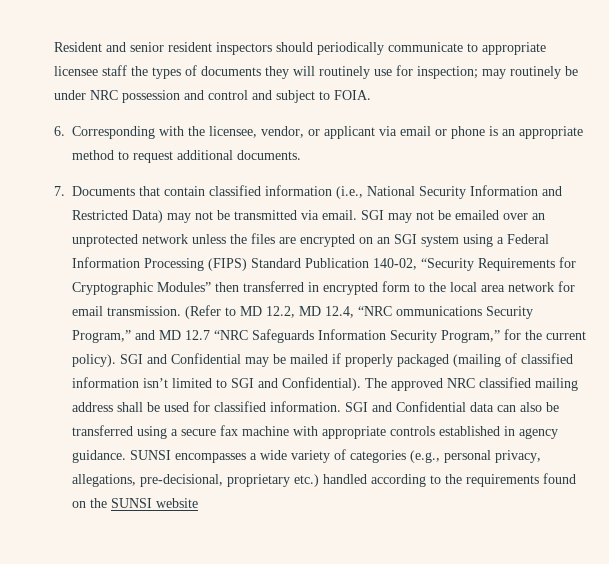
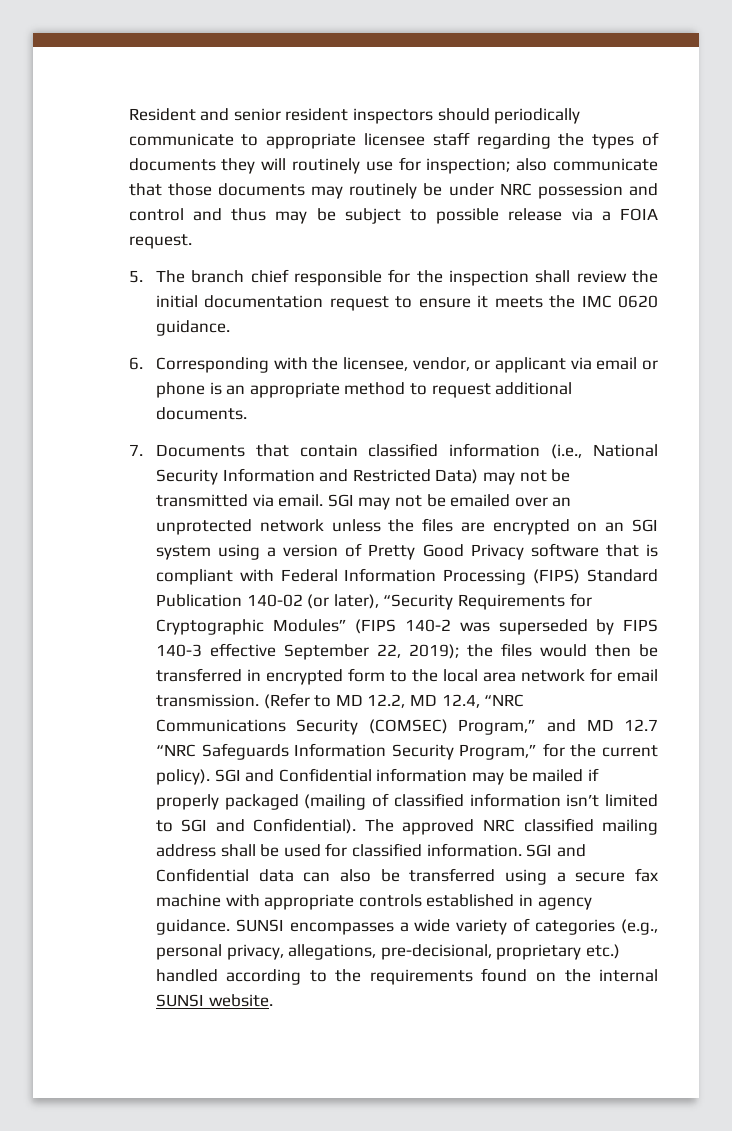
(128, 70) none -> [476,133,551,149] regarding
(479, 72) none -> [516,158,658,171] [128,183,305,196] also communicate that those documents
[276,90,372,103] subject to FOIA. -> [231,208,658,224] [128,234,192,249] [128,269,658,286] [155,295,658,311] [155,320,230,336] thus may be subject to possible release via a FOIA request. // 5. The branch chief responsible for the inspection shall review the initial documentation request to ensure it meets the IMC 0620 guidance.
(505, 240) none -> [283,543,658,560] [155,569,274,585] version of Pretty Good Privacy software that is compliant with
[373,258,418,270] 140-02, -> [246,594,379,609] 140-02 (or later),
[215,282,240,292] then -> [355,619,659,635] [155,643,658,660] (FIPS 140-2 was superseded by FIPS 140-3 effective September 22, 2019); the files would then be
[396,306,534,319] ommunications Security -> [155,719,448,735] Communications Security (COMSEC)
(242, 358) none -> [376,768,468,782] information
[111,498,199,508] SUNSI website -> [599,969,658,982] [155,994,273,1007] internal SUNSI website.

